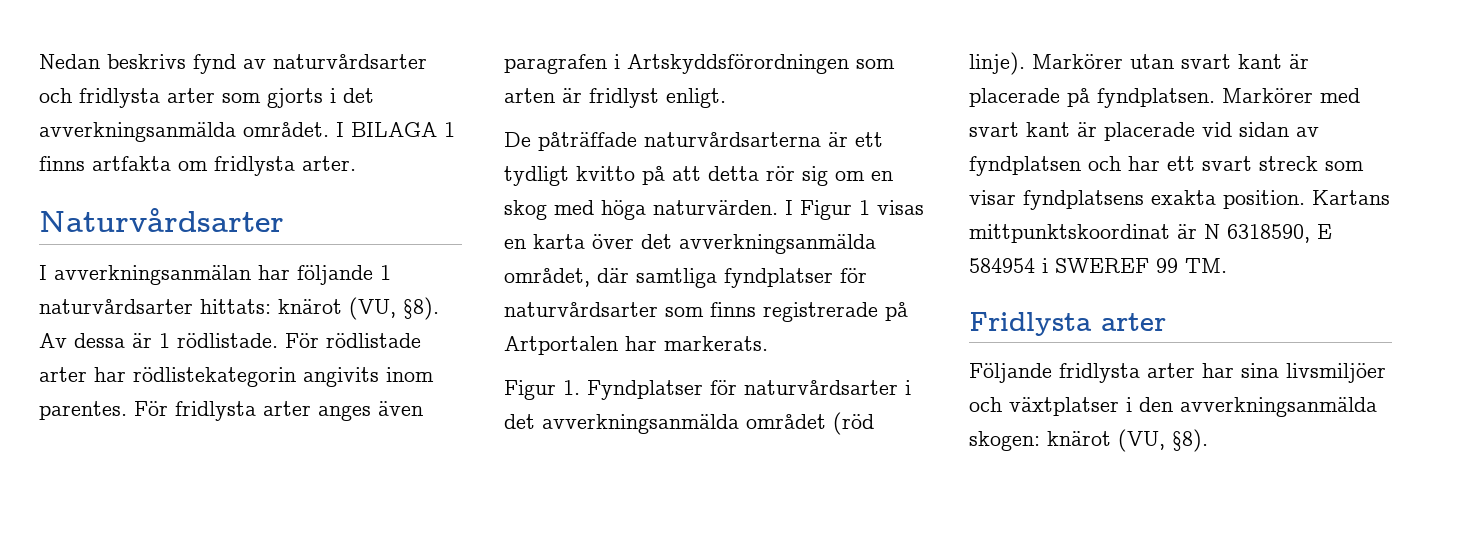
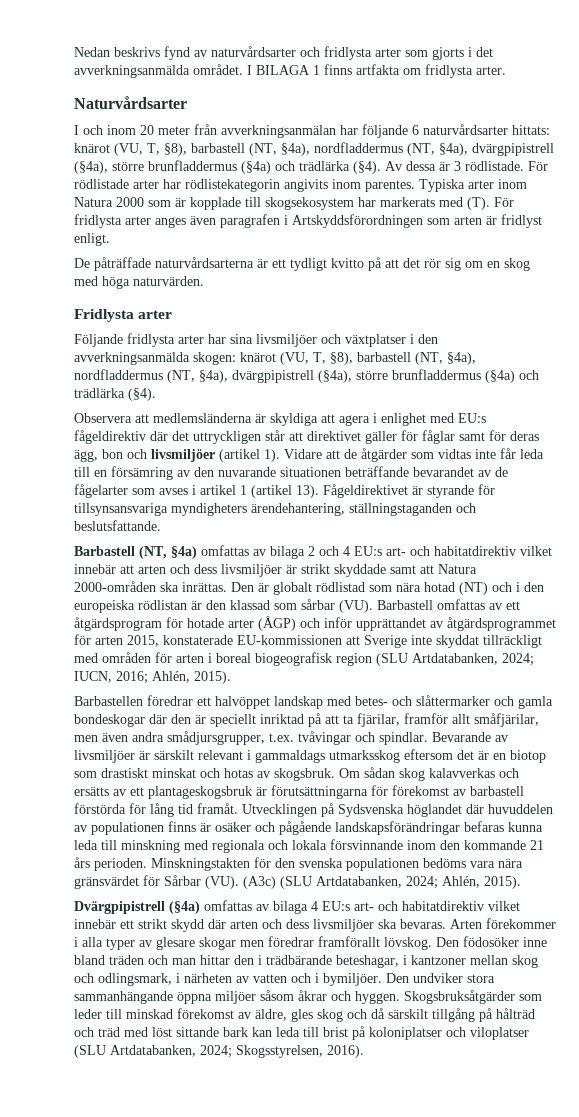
(47, 272) none -> [83,124,217,135] och inom 20 meter från
[380,265,391,280] 1 -> [412,125,419,135] 6
[403,297,439,320] §8). -> [147,142,554,156] [74,160,381,174] T, §8), barbastell (NT, §4a), nordfladdermus (NT, §4a), dvärgpipistrell (§4a), större brunfladdermus (§4a) och trädlärka (§4).
[159,333,170,348] 1 -> [454,161,461,171] 3
(127, 410) none -> [419,179,527,192] [74,197,490,210] Typiska arter inom Natura 2000 som är kopplade till skogsekosystem har markerats med (T).
[708,166,759,181] detta -> [403,258,420,268] det
[785,200,924,220] [504,234,876,254] [504,268,867,288] [504,302,908,322] [504,336,768,355] [504,380,911,400] [504,412,874,435] [969,52,1309,75] [969,88,1360,108] [969,122,1319,141] [969,156,1364,176] [969,190,1390,210] [969,224,1332,243] [969,258,1227,273] I Figur 1 visas en karta över det avverkningsanmälda området, där samtliga fyndplatser för naturvårdsarter som finns registrerade på Artportalen har markerats. // Figur 1. Fyndplatser för naturvårdsarter i det avverkningsanmälda området (röd linje). Markörer utan svart kant är placerade på fyndplatsen. Markörer med svart kant är placerade vid sidan av fyndplatsen och har ett svart streck som visar fyndplatsens exakta position. Kartans mittpunktskoordinat är N 6318590, E 584954 i SWEREF 99 TM. -> (204, 281) none
[1172,429,1208,452] §8). -> [313,352,476,365] [74,369,539,383] [74,388,156,401] [74,413,486,426] [74,430,539,444] [74,448,544,462] [74,466,508,480] [74,484,495,498] [74,503,476,516] [74,520,161,531] [74,545,552,559] [74,564,477,577] [74,581,544,595] [74,599,520,613] [74,616,556,631] [74,634,542,648] [74,652,534,666] [74,671,231,684] [74,695,553,709] [74,713,539,727] [74,731,508,745] [74,749,546,763] [74,767,519,781] [74,785,524,799] [74,803,553,817] [74,821,543,835] [74,839,544,853] [74,857,523,871] [74,875,521,889] [74,900,520,914] [74,918,556,932] [74,936,547,950] [74,955,538,968] [74,973,495,986] [74,990,542,1004] [74,1008,535,1022] [74,1026,529,1040] [74,1045,364,1058] T, §8), barbastell (NT, §4a), nordfladdermus (NT, §4a), dvärgpipistrell (§4a), större brunfladdermus (§4a) och trädlärka (§4). // Observera att medlemsländerna är skyldiga att agera i enlighet med EU:s fågeldirektiv där det uttryckligen står att direktivet gäller för fåglar samt för deras ägg, bon och livsmiljöer (artikel 1). Vidare att de åtgärder som vidtas inte får leda till en försämring av den nuvarande situationen beträffande bevarandet av de fågelarter som avses i artikel 1 (artikel 13). Fågeldirektivet är styrande för tillsynsansvariga myndigheters ärendehantering, ställningstaganden och beslutsfattande. // Barbastell (NT, §4a) omfattas av bilaga 2 och 4 EU:s art- och habitatdirektiv vilket innebär att arten och dess livsmiljöer är strikt skyddade samt att Natura 2000-områden ska inrättas. Den är globalt rödlistad som nära hotad (NT) och i den europeiska rödlistan är den klassad som sårbar (VU). Barbastell omfattas av ett åtgärdsprogram för hotade arter (ÅGP) och inför upprättandet av åtgärdsprogrammet för arten 2015, konstaterade EU-kommissionen att Sverige inte skyddat tillräckligt med områden för arten i boreal biogeografisk region (SLU Artdatabanken, 2024; IUCN, 2016; Ahlén, 2015). // Barbastellen föredrar ett halvöppet landskap med betes- och slåttermarker och gamla bondeskogar där den är speciellt inriktad på att ta fjärilar, framför allt småfjärilar, men även andra smådjursgrupper, t.ex. tvåvingar och spindlar. Bevarande av livsmiljöer är särskilt relevant i gammaldags utmarksskog eftersom det är en biotop som drastiskt minskat och hotas av skogsbruk. Om sådan skog kalavverkas och ersätts av ett plantageskogsbruk är förutsättningarna för förekomst av barbastell förstörda för lång tid framåt. Utvecklingen på Sydsvenska höglandet där huvuddelen av populationen finns är osäker och pågående landskapsförändringar befaras kunna leda till minskning med regionala och lokala försvinnande inom den kommande 21 års perioden. Minskningstakten för den svenska populationen bedöms vara nära gränsvärdet för Sårbar (VU). (A3c) (SLU Artdatabanken, 2024; Ahlén, 2015). // Dvärgpipistrell (§4a) omfattas av bilaga 4 EU:s art- och habitatdirektiv vilket innebär ett strikt skydd där arten och dess livsmiljöer ska bevaras. Arten förekommer i alla typer av glesare skogar men föredrar framförallt lövskog. Den födosöker inne bland träden och man hittar den i trädbärande beteshagar, i kantzoner mellan skog och odlingsmark, i närheten av vatten och i bymiljöer. Den undviker stora sammanhängande öppna miljöer såsom åkrar och hyggen. Skogsbruksåtgärder som leder till minskad förekomst av äldre, gles skog och då särskilt tillgång på hålträd och träd med löst sittande bark kan leda till brist på koloniplatser och viloplatser (SLU Artdatabanken, 2024; Skogsstyrelsen, 2016).

